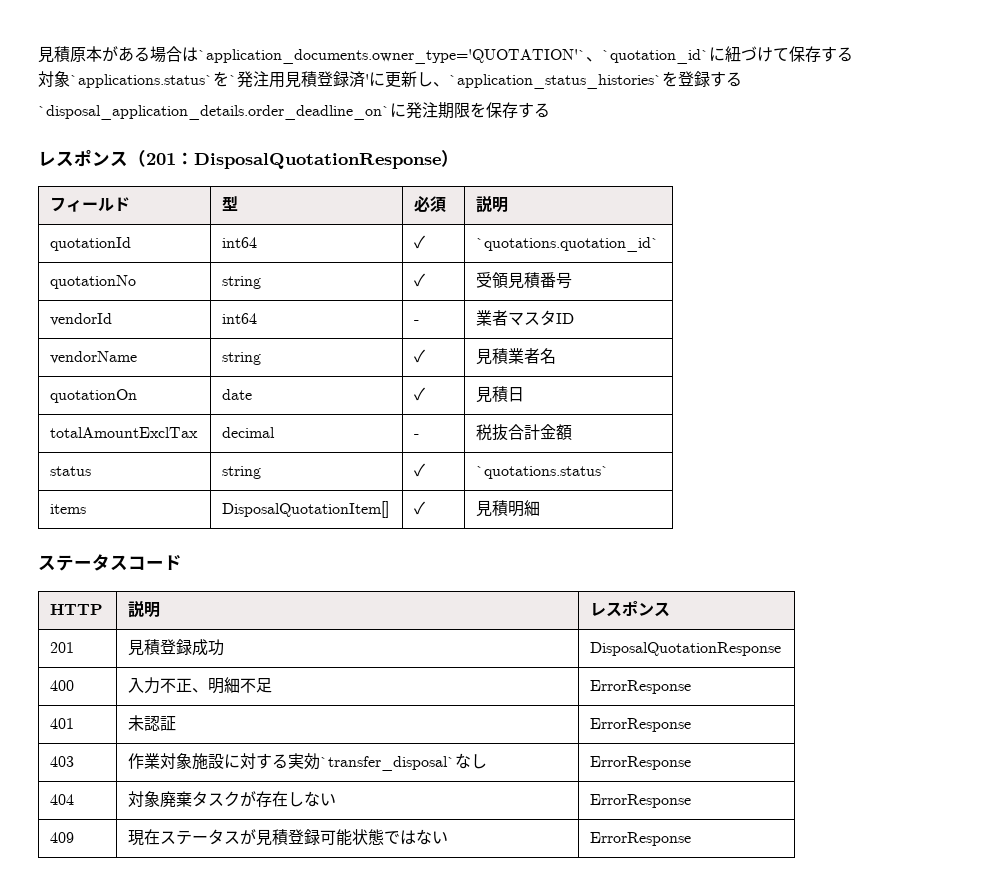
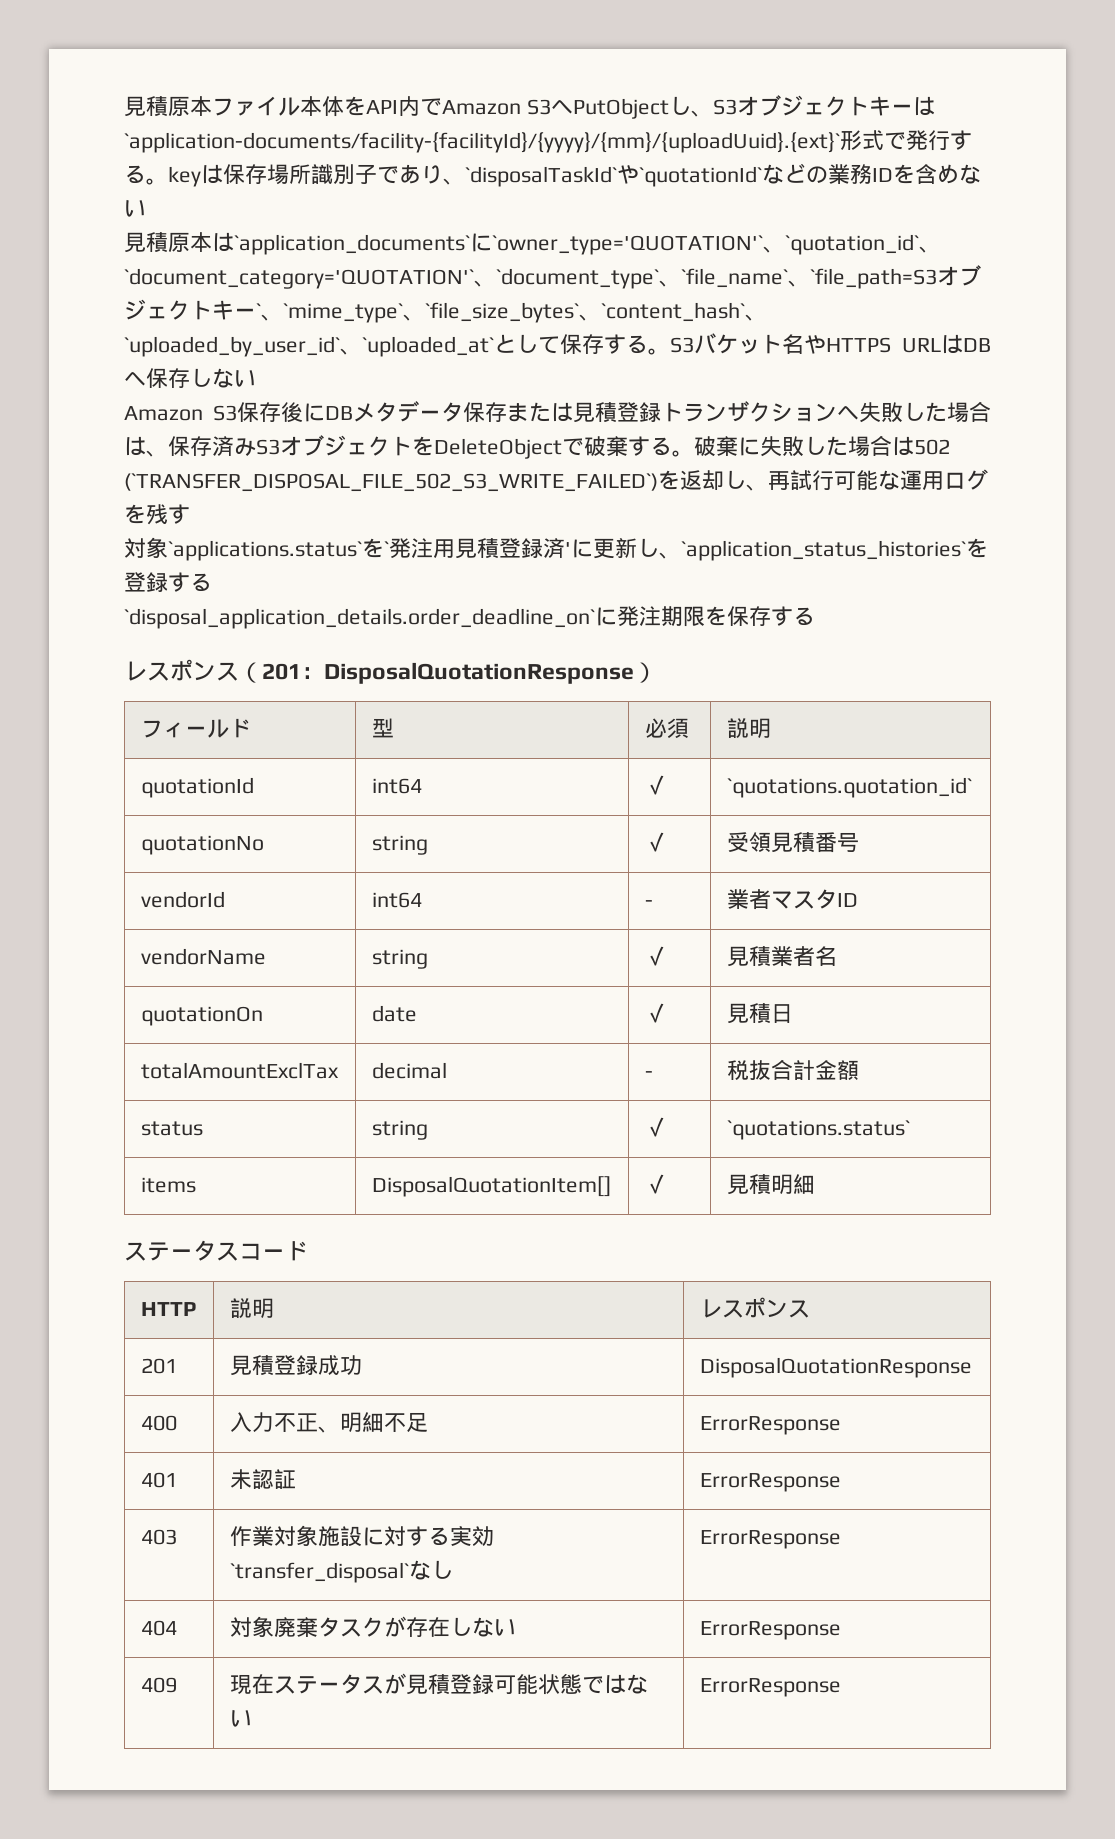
[38,46,853,64] 見積原本がある場合は`application_documents.owner_type='QUOTATION'`、`quotation_id`に紐づけて保存する -> [124,95,935,119] [124,130,972,153] [124,163,981,187] [124,199,146,217] [124,232,941,255] [124,265,981,289] [124,299,767,323] [124,333,991,357] [124,368,256,388] [124,401,991,423] [124,435,950,459] [124,469,988,492] [124,504,190,525] 見積原本ファイル本体をAPI内でAmazon S3へPutObjectし、S3オブジェクトキーは`application-documents/facility-{facilityId}/{yyyy}/{mm}/{uploadUuid}.{ext}`形式で発行する。keyは保存場所識別子であり、`disposalTaskId`や`quotationId`などの業務IDを含めない // 見積原本は`application_documents`に`owner_type='QUOTATION'`、`quotation_id`、`document_category='QUOTATION'`、`document_type`、`file_name`、`file_path=S3オブジェクトキー`、`mime_type`、`file_size_bytes`、`content_hash`、`uploaded_by_user_id`、`uploaded_at`として保存する。S3バケット名やHTTPS URLはDBへ保存しない // Amazon S3保存後にDBメタデータ保存または見積登録トランザクションへ失敗した場合は、保存済みS3オブジェクトをDeleteObjectで破棄する。破棄に失敗した場合は502 (`TRANSFER_DISPOSAL_FILE_502_S3_WRITE_FAILED`)を返却し、再試行可能な運用ログを残す

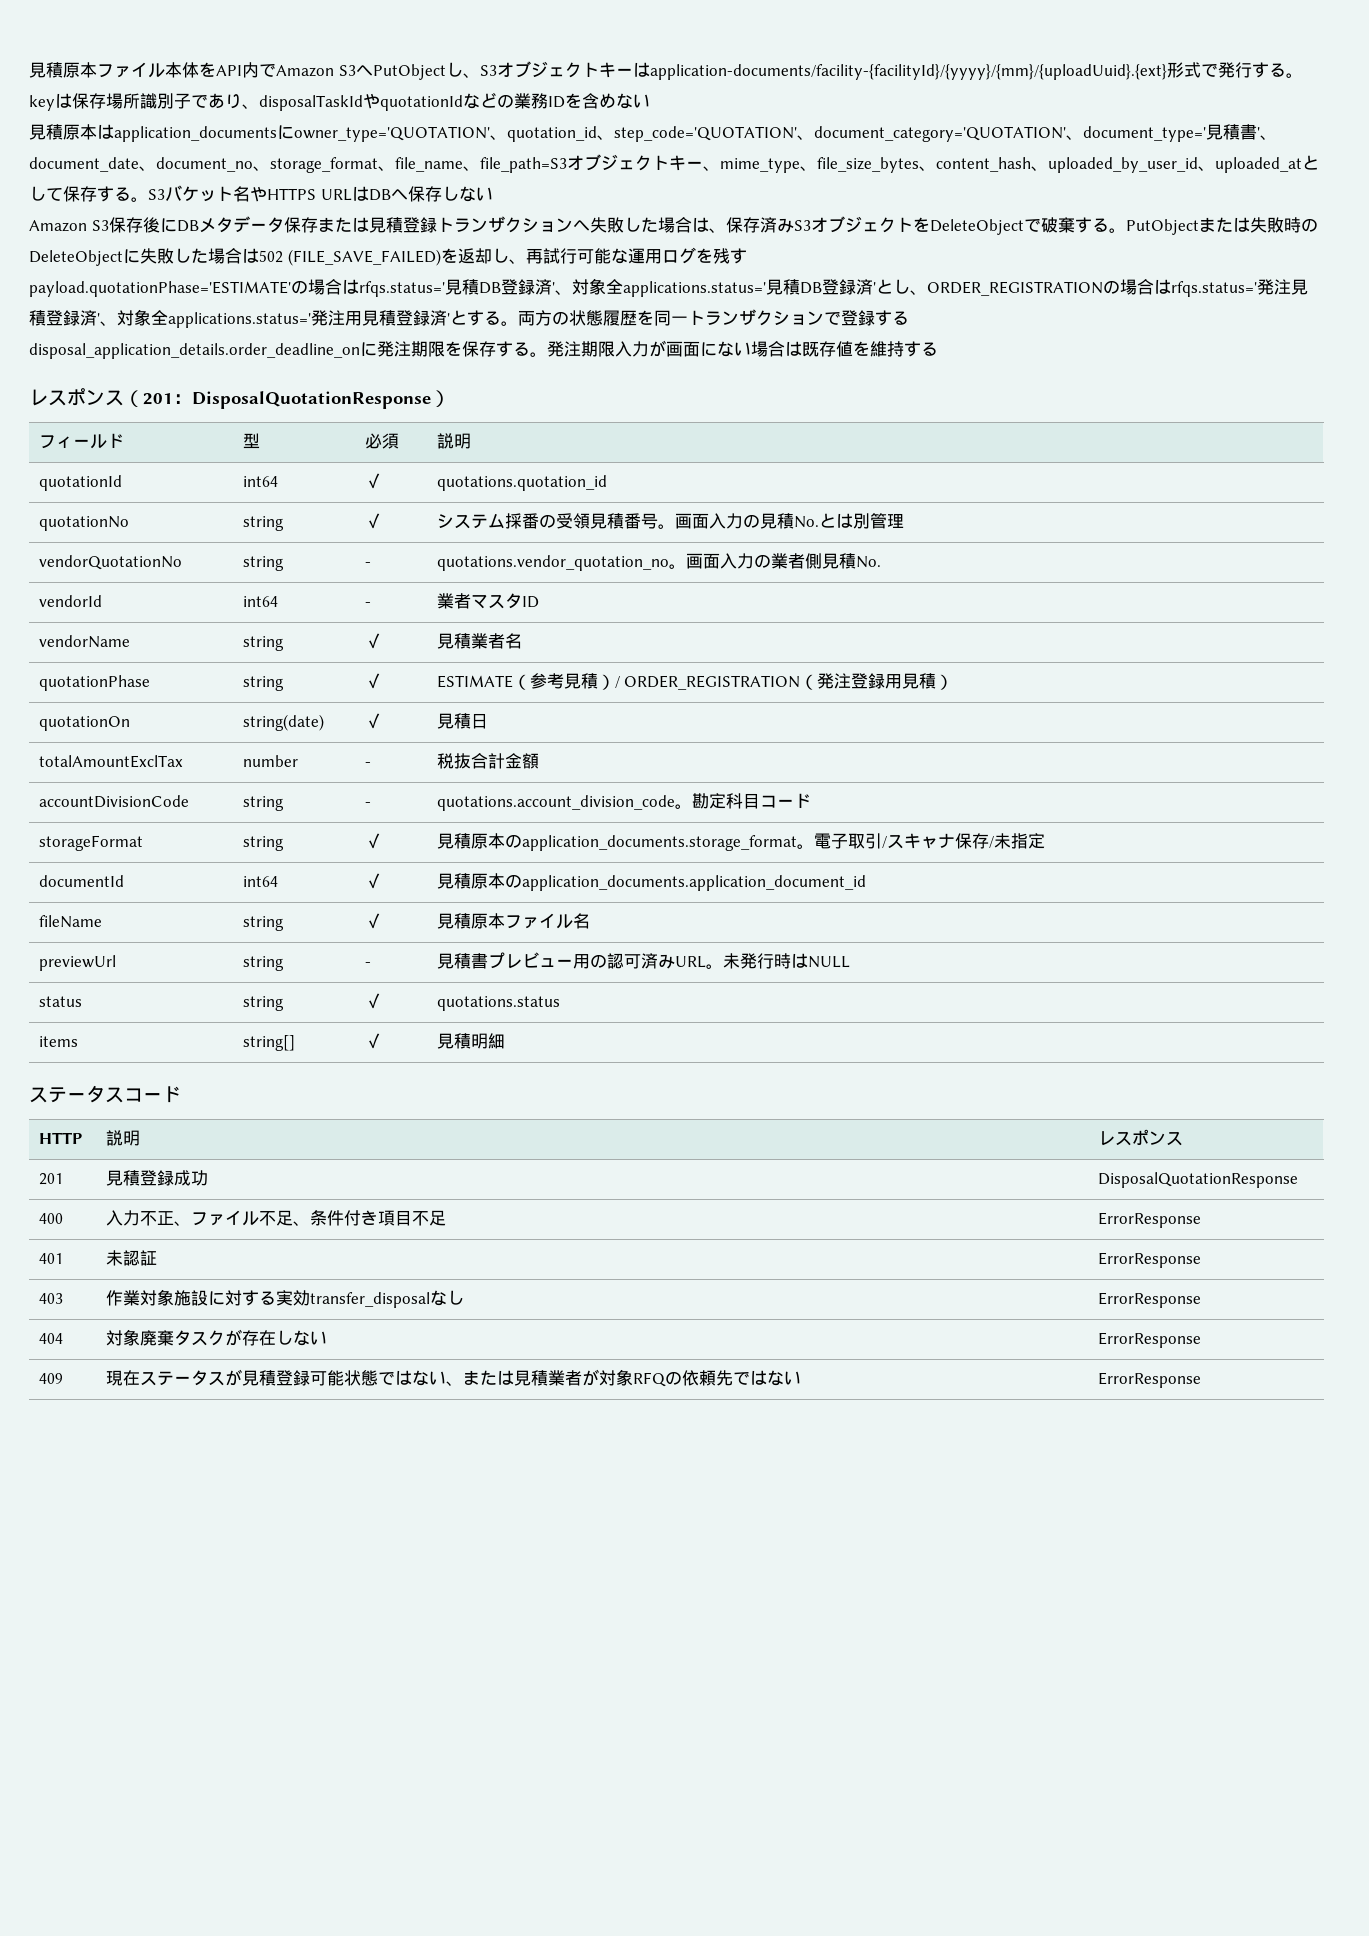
[124,132,840,153] `application-documents/facility-{facilityId}/{yyyy}/{mm}/{uploadUuid}.{ext}` -> [649,64,1167,80] application-documents/facility-{facilityId}/{yyyy}/{mm}/{uploadUuid}.{ext}
[465,164,762,187] `disposalTaskId`や`quotationId` -> [259,93,463,111] disposalTaskIdやquotationId
[234,233,941,255] [124,265,981,289] [124,299,767,323] [124,336,494,357] `application_documents`に`owner_type='QUOTATION'`、`quotation_id`、`document_category='QUOTATION'`、`document_type`、`file_name`、`file_path=S3オブジェクトキー`、`mime_type`、`file_size_bytes`、`content_hash`、`uploaded_by_user_id`、`uploaded_at` -> [114,124,1277,142] [29,154,1302,173] application_documentsにowner_type='QUOTATION'、quotation_id、step_code='QUOTATION'、document_category='QUOTATION'、document_type='見積書'、document_date、document_no、storage_format、file_name、file_path=S3オブジェクトキー、mime_type、file_size_bytes、content_hash、uploaded_by_user_id、uploaded_at
[694,435,738,457] 破棄 -> [1125,217,1318,235] [29,250,123,266] PutObjectまたは失敗時のDeleteObject
[124,473,658,492] (`TRANSFER_DISPOSAL_FILE_502_S3_WRITE_FAILED`) -> [287,249,441,266] (FILE_SAVE_FAILED)
[124,537,389,561] 対象`applications.status`を` -> [29,278,1308,297] [29,309,311,328] payload.quotationPhase='ESTIMATE'の場合はrfqs.status='見積DB登録済'、対象全applications.status='見積DB登録済'とし、ORDER_REGISTRATIONの場合はrfqs.status='発注見積登録済'、対象全applications.status='
[571,538,988,561] に更新し、`application_status_histories`を -> [450,309,841,326] とする。両方の状態履歴を同一トランザクションで
[124,608,595,629] `disposal_application_details.order_deadline_on` -> [29,343,360,359] disposal_application_details.order_deadline_on
(815, 616) none -> [530,340,938,357] 。発注期限入力が画面にない場合は既存値を維持する
[726,777,972,798] `quotations.quotation_id` -> [436,475,607,491] quotations.quotation_id
(667, 842) none -> [436,513,556,529] システム採番の
(859, 842) none -> [657,513,904,529] [38,555,182,570] [242,556,284,571] [364,562,371,567] [436,553,881,571] 。画面入力の見積No.とは別管理 // vendorQuotationNo | string | - | quotations.vendor_quotation_no。画面入力の業者側見積No.
(837, 956) none -> [38,675,150,691] [242,676,284,691] [364,673,382,689] [436,673,954,690] // quotationPhase | string | ✓ | ESTIMATE（参考見積）/ ORDER_REGISTRATION（発注登録用見積）
[371,1005,417,1022] date -> [242,714,324,731] string(date)
[371,1062,447,1079] decimal -> [242,755,298,767] number
(859, 1070) none -> [38,795,189,808] [242,796,284,811] [364,802,371,807] [436,793,811,811] [38,835,143,851] [242,836,284,851] [364,833,382,849] [436,833,1045,851] [38,875,124,887] [242,876,278,887] [364,873,382,889] [436,873,866,891] [38,915,102,928] [242,916,284,931] [364,913,382,929] [436,913,590,929] [38,955,116,971] [242,956,284,971] [364,962,371,967] [436,952,850,969] // accountDivisionCode | string | - | quotations.account_division_code。勘定科目コード // storageFormat | string | ✓ | 見積原本のapplication_documents.storage_format。電子取引/スキャナ保存/未指定 // documentId | int64 | ✓ | 見積原本のapplication_documents.application_document_id // fileName | string | ✓ | 見積原本ファイル名 // previewUrl | string | - | 見積書プレビュー用の認可済みURL。未発行時はNULL
[726,1120,910,1140] `quotations.status` -> [436,996,560,1011] quotations.status
[371,1176,611,1197] DisposalQuotationItem[] -> [242,1035,295,1051] string[]
[339,1412,384,1432] 明細 -> [190,1210,412,1226] ファイル不足、条件付き項目
[229,1562,409,1583] `transfer_disposal` -> [309,1292,430,1308] transfer_disposal
(252, 1718) none -> [445,1369,801,1387] 、または見積業者が対象RFQの依頼先ではない

